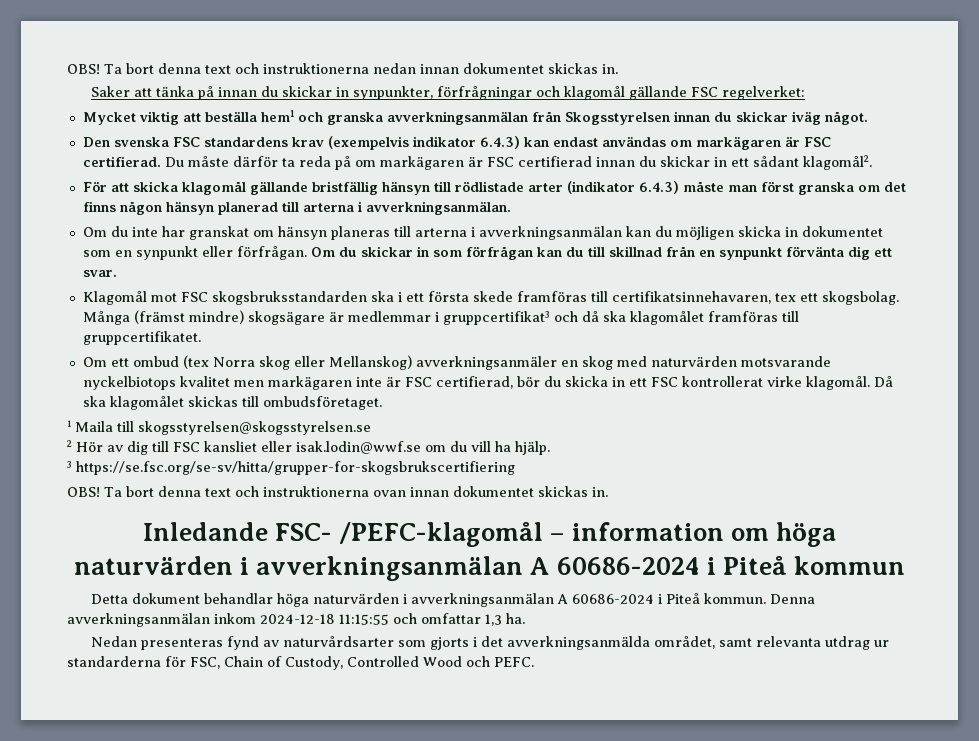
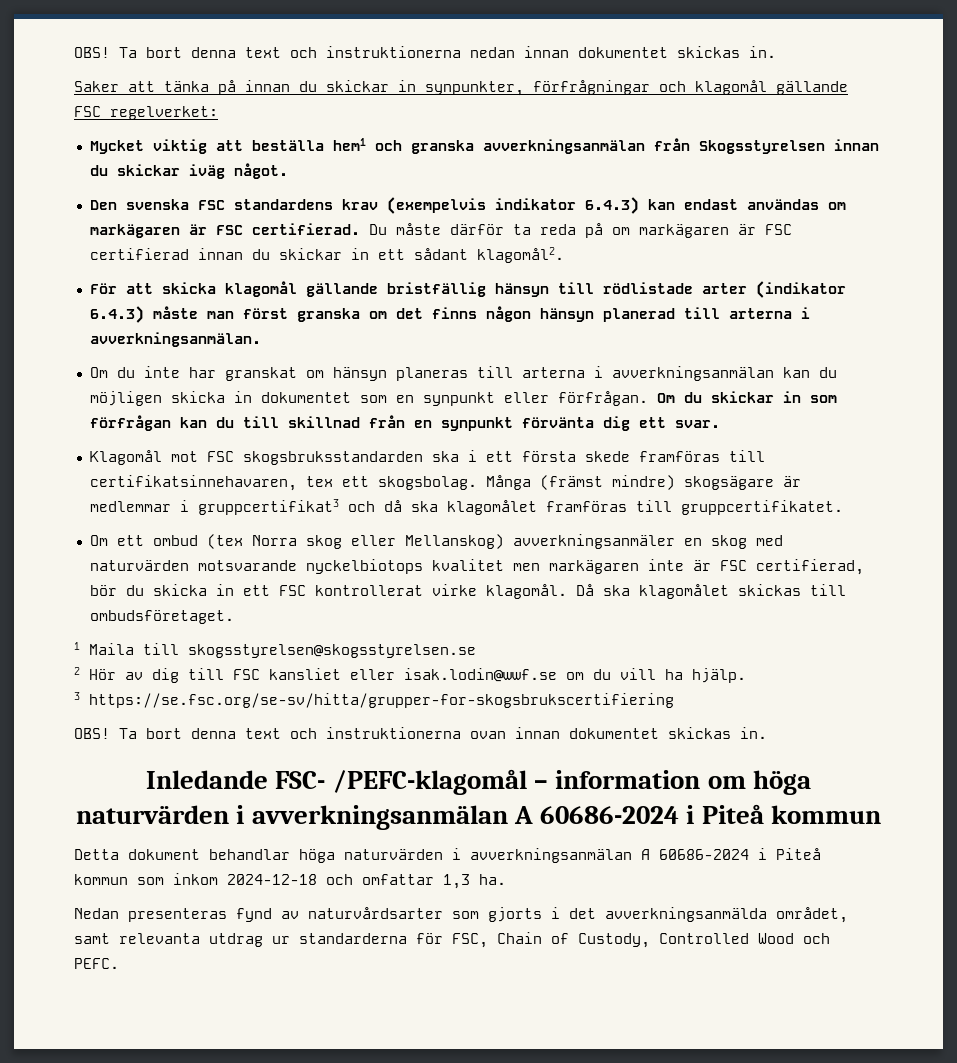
[703,593,815,604] [67,613,210,627] kommun. Denna avverkningsanmälan -> [74,874,164,885] kommun som
[339,614,389,625] 11:15:55 -> (317, 879) none

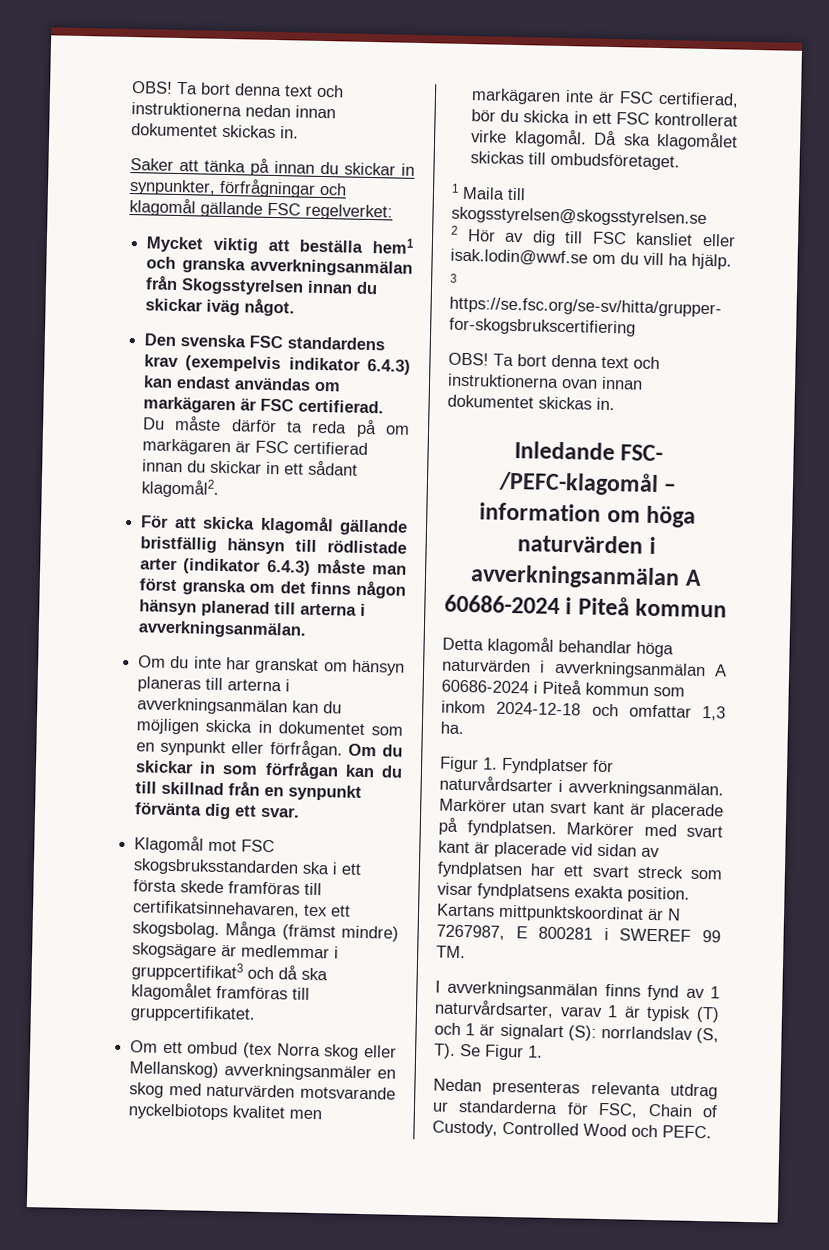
[128,849,200,860] dokument -> [487,636,554,655] klagomål
[74,907,848,923] [74,933,110,944] Nedan presenteras fynd av naturvårdsarter som gjorts i det avverkningsanmälda området, samt -> [439,756,614,775] [439,775,724,799] [439,798,724,820] [438,817,723,838] [438,840,660,859] [437,861,722,880] [437,882,690,903] [436,903,681,923] [436,924,721,943] [436,945,466,959] [435,980,720,1001] [434,999,720,1023] [434,1022,719,1044] [434,1043,543,1061] [433,1078,581,1097] Figur 1. Fyndplatser för naturvårdsarter i avverkningsanmälan. Markörer utan svart kant är placerade på fyndplatsen. Markörer med svart kant är placerade vid sidan av fyndplatsen har ett svart streck som visar fyndplatsens exakta position. Kartans mittpunktskoordinat är N 7267987, E 800281 i SWEREF 99 TM. // I avverkningsanmälan finns fynd av 1 naturvårdsarter, varav 1 är typisk (T) och 1 är signalart (S): norrlandslav (S, T). Se Figur 1. // Nedan presenteras

